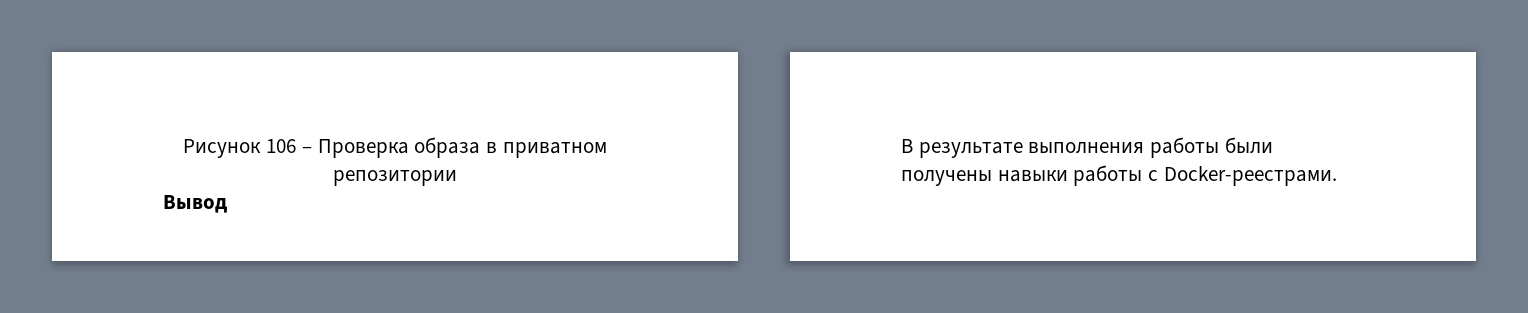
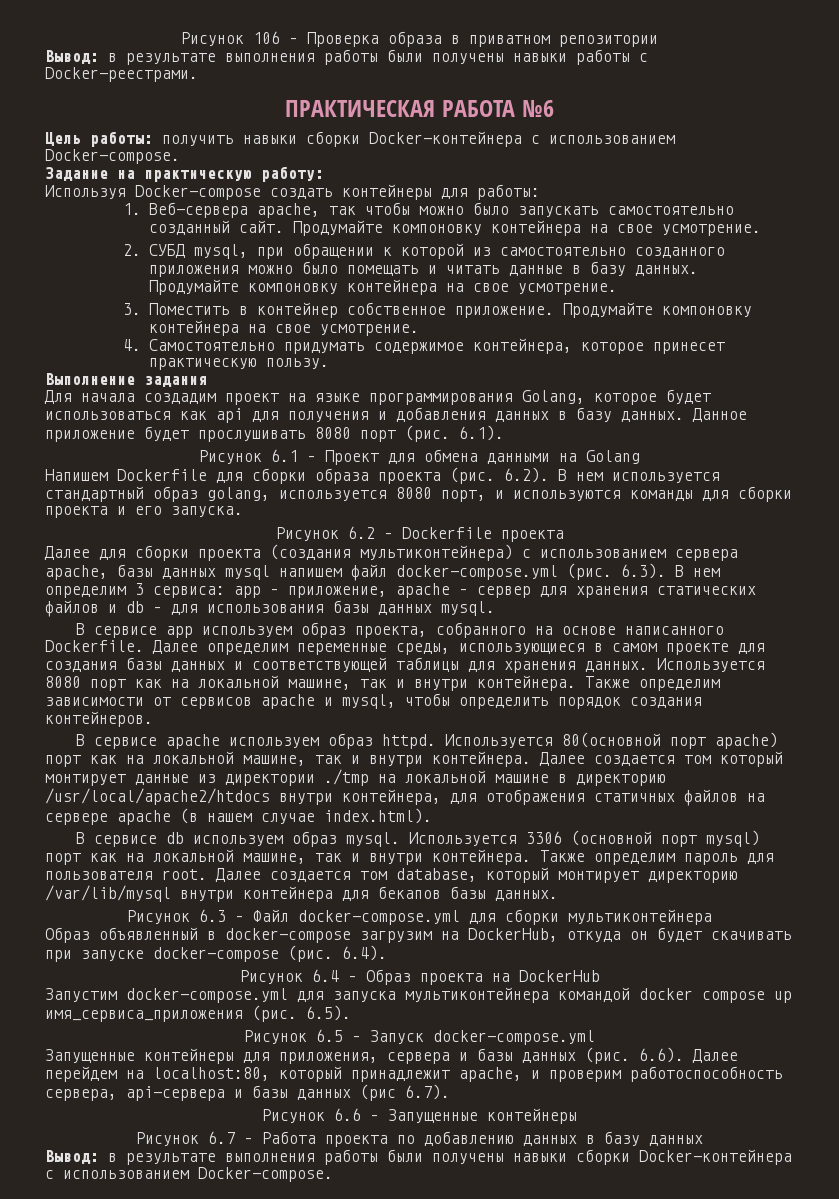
[163,195,227,213] [901,139,913,153] Вывод // В -> [45,50,117,64] Вывод: в
(1337, 176) none -> [285,100,554,117] [45,131,675,147] [45,149,180,164] [45,166,324,182] [45,184,540,200] [122,202,734,218] [148,220,761,236] [122,243,725,259] [148,261,698,277] [148,279,617,295] [122,302,752,318] [148,320,419,336] [122,338,725,354] [148,358,329,370] [45,373,207,387] [44,389,711,405] [45,407,747,423] [45,425,504,442] [199,449,640,465] [45,467,720,484] [45,486,792,502] [45,506,243,518] [275,526,564,542] [44,544,738,561] [45,563,720,581] [45,583,756,598] [45,600,495,617] [76,622,725,638] [45,640,765,655] [45,657,765,673] [45,675,720,691] [45,693,702,709] [45,711,153,727] [76,732,779,749] [45,751,783,767] [45,769,666,786] [45,788,765,806] [45,808,432,825] [76,830,761,847] [45,849,774,865] [45,867,738,883] [45,885,558,902] [127,909,712,925] [45,927,792,943] [45,945,387,962] [239,969,600,985] [45,987,792,1003] [45,1005,351,1022] [244,1029,595,1045] [45,1047,738,1064] [45,1066,783,1082] [45,1084,450,1101] [262,1108,577,1124] [136,1131,703,1147] [45,1149,792,1165] [45,1167,333,1182] // ПРАКТИЧЕСКАЯ РАБОТА №6 // Цель работы: получить навыки сборки Docker-контейнера с использованием Docker-compose. // Задание на практическую работу: // Используя Docker-compose создать контейнеры для работы: // 1. Веб-сервера apache, так чтобы можно было запускать самостоятельно созданный сайт. Продумайте компоновку контейнера на свое усмотрение. // 2. СУБД mysql, при обращении к которой из самостоятельно созданного приложения можно было помещать и читать данные в базу данных. Продумайте компоновку контейнера на свое усмотрение. // 3. Поместить в контейнер собственное приложение. Продумайте компоновку контейнера на свое усмотрение. // 4. Самостоятельно придумать содержимое контейнера, которое принесет практическую пользу. // Выполнение задания // Для начала создадим проект на языке программирования Golang, которое будет использоваться как api для получения и добавления данных в базу данных. Данное приложение будет прослушивать 8080 порт (рис. 6.1). // Рисунок 6.1 – Проект для обмена данными на Golang // Напишем Dockerfile для сборки образа проекта (рис. 6.2). В нем используется стандартный образ golang, используется 8080 порт, и используются команды для сборки проекта и его запуска. // Рисунок 6.2 – Dockerfile проекта // Далее для сборки проекта (создания мультиконтейнера) с использованием сервера apache, базы данных mysql напишем файл docker-compose.yml (рис. 6.3). В нем определим 3 сервиса: app – приложение, apache – сервер для хранения статических файлов и db – для использования базы данных mysql. // В сервисе app используем образ проекта, собранного на основе написанного Dockerfile. Далее определим переменные среды, использующиеся в самом проекте для создания базы данных и соответствующей таблицы для хранения данных. Используется 8080 порт как на локальной машине, так и внутри контейнера. Также определим зависимости от сервисов apache и mysql, чтобы определить порядок создания контейнеров. // В сервисе apache используем образ httpd. Используется 80(основной порт apache) порт как на локальной машине, так и внутри контейнера. Далее создается том который монтирует данные из директории ./tmp на локальной машине в директорию /usr/local/apache2/htdocs внутри контейнера, для отображения статичных файлов на сервере apache (в нашем случае index.html). // В сервисе db используем образ mysql. Используется 3306 (основной порт mysql) порт как на локальной машине, так и внутри контейнера. Также определим пароль для пользователя root. Далее создается том database, который монтирует директорию /var/lib/mysql внутри контейнера для бекапов базы данных. // Рисунок 6.3 – Файл docker-compose.yml для сборки мультиконтейнера // Образ объявленный в docker-compose загрузим на DockerHub, откуда он будет скачивать при запуске docker-compose (рис. 6.4). // Рисунок 6.4 – Образ проекта на DockerHub // Запустим docker-compose.yml для запуска мультиконтейнера командой docker compose up имя_сервиса_приложения (рис. 6.5). // Рисунок 6.5 – Запуск docker-compose.yml // Запущенные контейнеры для приложения, сервера и базы данных (рис. 6.6). Далее перейдем на localhost:80, который принадлежит apache, и проверим работоспособность сервера, api-сервера и базы данных (рис 6.7). // Рисунок 6.6 – Запущенные контейнеры // Рисунок 6.7 – Работа проекта по добавлению данных в базу данных // Вывод: в результате выполнения работы были получены навыки сборки Docker-контейнера с использованием Docker-compose.

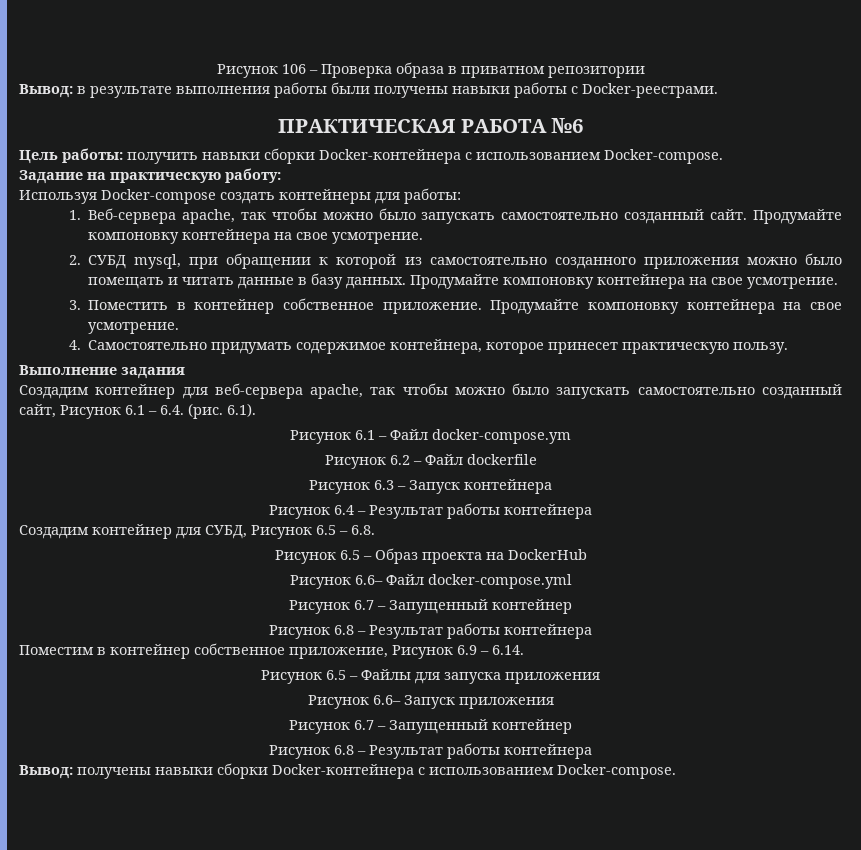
[44,389,711,405] [45,407,747,423] [45,426,396,442] Для начала создадим проект на языке программирования Golang, которое будет использоваться как api для получения и добавления данных в базу данных. Данное приложение будет прослушивать 8080 порт -> [19,383,842,399] [19,404,184,419] Создадим контейнер для веб-сервера apache, так чтобы можно было запускать самостоятельно созданный сайт, Рисунок 6.1 – 6.4.
[325,449,640,465] [45,467,720,484] [45,486,792,502] [45,506,243,518] [275,526,564,542] [44,544,738,561] [45,563,720,581] [45,583,756,598] [45,600,495,617] [76,622,725,638] [45,640,765,655] [45,657,765,673] [45,675,720,691] [45,693,702,709] [45,711,153,727] [76,732,779,749] [45,751,783,767] [45,769,666,786] [45,788,765,806] [45,808,432,825] [76,830,761,847] [45,849,774,865] [45,867,738,883] [45,885,558,902] [127,909,712,925] [45,927,792,943] [45,945,387,962] [239,969,600,985] [45,987,792,1003] [45,1005,351,1022] [244,1029,595,1045] [45,1047,738,1064] [45,1066,783,1082] [45,1084,450,1101] [262,1108,577,1124] [136,1131,703,1147] [45,1149,423,1165] Проект для обмена данными на Golang // Напишем Dockerfile для сборки образа проекта (рис. 6.2). В нем используется стандартный образ golang, используется 8080 порт, и используются команды для сборки проекта и его запуска. // Рисунок 6.2 – Dockerfile проекта // Далее для сборки проекта (создания мультиконтейнера) с использованием сервера apache, базы данных mysql напишем файл docker-compose.yml (рис. 6.3). В нем определим 3 сервиса: app – приложение, apache – сервер для хранения статических файлов и db – для использования базы данных mysql. // В сервисе app используем образ проекта, собранного на основе написанного Dockerfile. Далее определим переменные среды, использующиеся в самом проекте для создания базы данных и соответствующей таблицы для хранения данных. Используется 8080 порт как на локальной машине, так и внутри контейнера. Также определим зависимости от сервисов apache и mysql, чтобы определить порядок создания контейнеров. // В сервисе apache используем образ httpd. Используется 80(основной порт apache) порт как на локальной машине, так и внутри контейнера. Далее создается том который монтирует данные из директории ./tmp на локальной машине в директорию /usr/local/apache2/htdocs внутри контейнера, для отображения статичных файлов на сервере apache (в нашем случае index.html). // В сервисе db используем образ mysql. Используется 3306 (основной порт mysql) порт как на локальной машине, так и внутри контейнера. Также определим пароль для пользователя root. Далее создается том database, который монтирует директорию /var/lib/mysql внутри контейнера для бекапов базы данных. // Рисунок 6.3 – Файл docker-compose.yml для сборки мультиконтейнера // Образ объявленный в docker-compose загрузим на DockerHub, откуда он будет скачивать при запуске docker-compose (рис. 6.4). // Рисунок 6.4 – Образ проекта на DockerHub // Запустим docker-compose.yml для запуска мультиконтейнера командой docker compose up имя_сервиса_приложения (рис. 6.5). // Рисунок 6.5 – Запуск docker-compose.yml // Запущенные контейнеры для приложения, сервера и базы данных (рис. 6.6). Далее перейдем на localhost:80, который принадлежит apache, и проверим работоспособность сервера, api-сервера и базы данных (рис 6.7). // Рисунок 6.6 – Запущенные контейнеры // Рисунок 6.7 – Работа проекта по добавлению данных в базу данных // Вывод: в результате выполнения работы были -> [390,429,571,444] [324,454,537,469] [309,479,552,494] [269,503,592,519] [19,524,375,539] [274,548,587,564] [289,574,572,589] [289,599,572,614] [269,623,592,639] [19,643,524,659] [261,669,600,684] [307,695,554,709] [289,719,572,734] [269,743,592,759] [19,765,73,779] Файл docker-compose.ym // Рисунок 6.2 – Файл dockerfile // Рисунок 6.3 – Запуск контейнера // Рисунок 6.4 – Результат работы контейнера // Создадим контейнер для СУБД, Рисунок 6.5 – 6.8. // Рисунок 6.5 – Образ проекта на DockerHub // Рисунок 6.6– Файл docker-compose.yml // Рисунок 6.7 – Запущенный контейнер // Рисунок 6.8 – Результат работы контейнера // Поместим в контейнер собственное приложение, Рисунок 6.9 – 6.14. // Рисунок 6.5 – Файлы для запуска приложения // Рисунок 6.6– Запуск приложения // Рисунок 6.7 – Запущенный контейнер // Рисунок 6.8 – Результат работы контейнера // Вывод:

